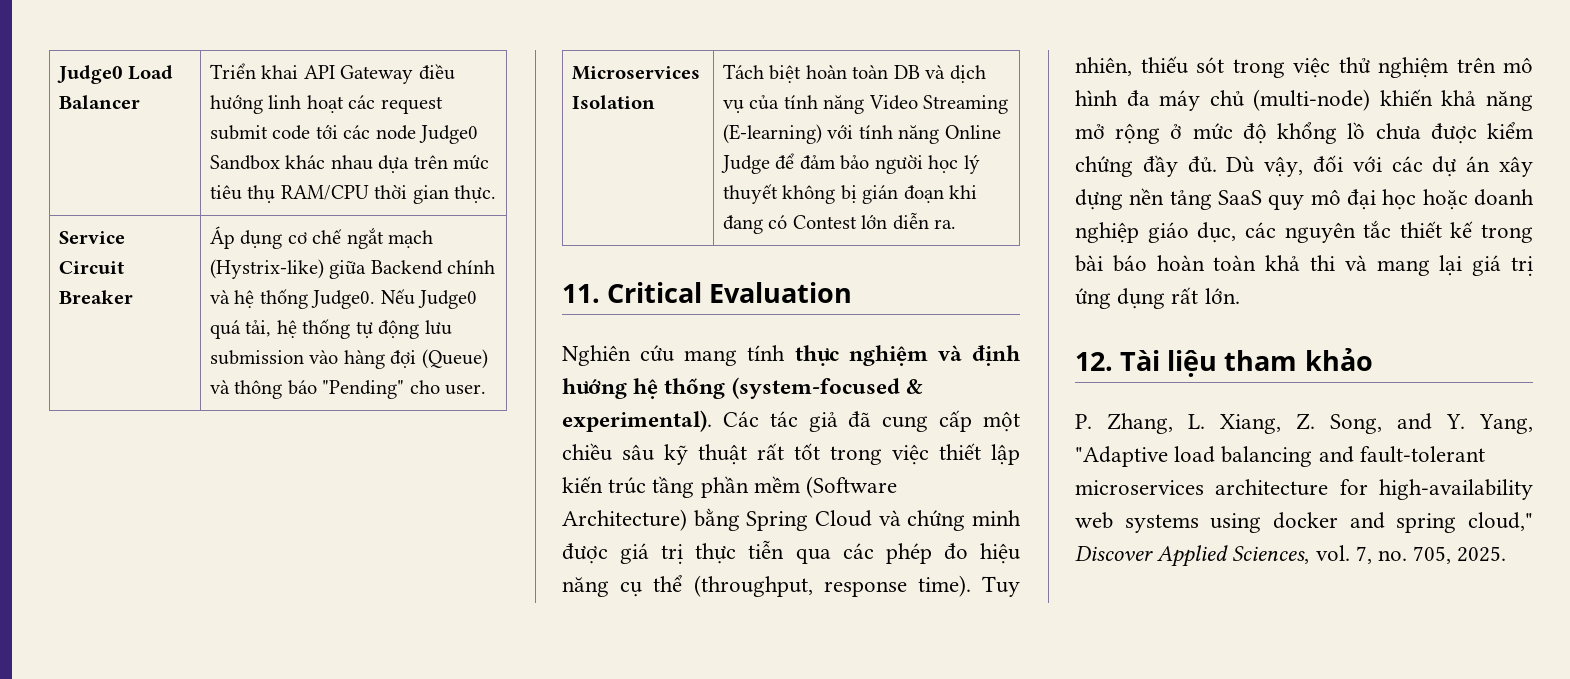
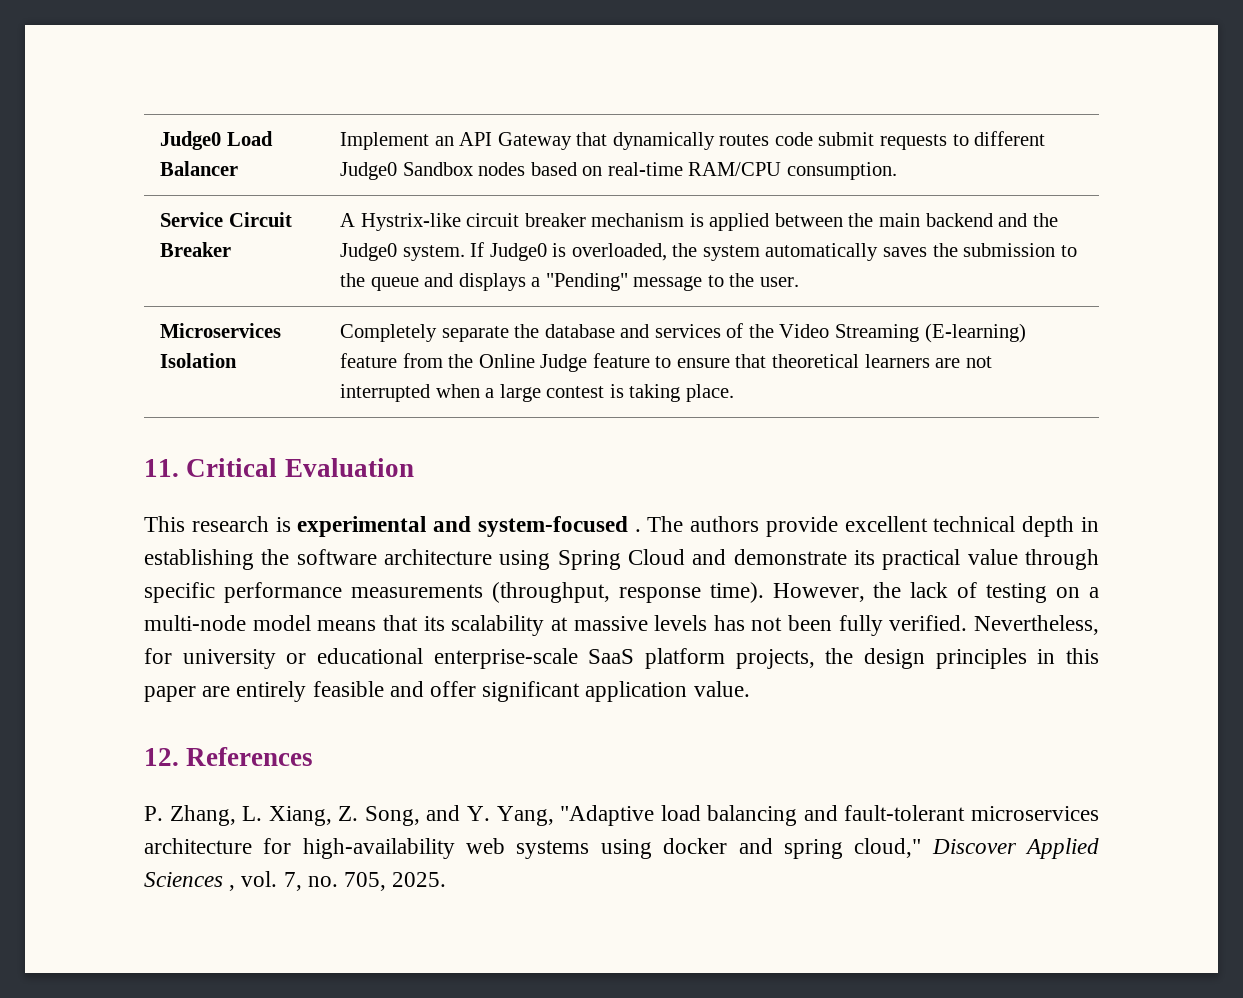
[209,63,455,84] [209,94,443,114] [209,124,479,144] [209,155,490,174] [209,184,497,204] [58,231,125,244] [58,261,124,274] [58,290,133,304] [209,226,434,249] [209,259,496,279] [209,289,478,309] [209,319,452,339] [209,349,488,369] [209,380,487,399] [571,66,700,80] [571,95,655,109] [722,64,986,84] [722,95,1009,114] [722,124,1001,144] [720,153,980,174] [722,184,978,204] [722,212,957,234] [562,282,853,303] [562,345,1021,366] [562,377,923,399] [562,410,1020,432] [562,443,1020,465] [562,476,898,498] [562,508,1021,531] [562,540,1020,564] [562,575,1020,597] [1075,56,1533,78] [1075,89,1533,111] [1075,122,1533,144] [1075,155,1533,177] [1075,188,1534,210] [1075,220,1533,243] [1075,255,1533,276] [1075,287,1240,309] [1075,348,1373,377] Triển khai API Gateway điều hướng linh hoạt các request submit code tới các node Judge0 Sandbox khác nhau dựa trên mức tiêu thụ RAM/CPU thời gian thực. // Service Circuit Breaker | Áp dụng cơ chế ngắt mạch (Hystrix-like) giữa Backend chính và hệ thống Judge0. Nếu Judge0 quá tải, hệ thống tự động lưu submission vào hàng đợi (Queue) và thông báo "Pending" cho user. // Microservices Isolation | Tách biệt hoàn toàn DB và dịch vụ của tính năng Video Streaming (E-learning) với tính năng Online Judge để đảm bảo người học lý thuyết không bị gián đoạn khi đang có Contest lớn diễn ra. // 11. Critical Evaluation // Nghiên cứu mang tính thực nghiệm và định hướng hệ thống (system-focused & experimental). Các tác giả đã cung cấp một chiều sâu kỹ thuật rất tốt trong việc thiết lập kiến trúc tầng phần mềm (Software Architecture) bằng Spring Cloud và chứng minh được giá trị thực tiễn qua các phép đo hiệu năng cụ thể (throughput, response time). Tuy nhiên, thiếu sót trong việc thử nghiệm trên mô hình đa máy chủ (multi-node) khiến khả năng mở rộng ở mức độ khổng lồ chưa được kiểm chứng đầy đủ. Dù vậy, đối với các dự án xây dựng nền tảng SaaS quy mô đại học hoặc doanh nghiệp giáo dục, các nguyên tắc thiết kế trong bài báo hoàn toàn khả thi và mang lại giá trị ứng dụng rất lớn. // 12. Tài liệu tham khảo -> [340,131,1046,150] [340,162,897,180] [160,212,292,227] [160,242,232,257] [340,213,1058,231] [340,242,1077,261] [340,273,799,291] [160,323,282,338] [160,353,238,368] [340,323,1026,343] [340,353,992,372] [340,384,734,402] [144,458,414,477] [144,516,1099,537] [144,549,1099,570] [144,582,1099,603] [144,615,1099,636] [144,648,1099,669] [144,681,750,702] [144,747,314,766] Implement an API Gateway that dynamically routes code submit requests to different Judge0 Sandbox nodes based on real-time RAM/CPU consumption. // Service Circuit Breaker | A Hystrix-like circuit breaker mechanism is applied between the main backend and the Judge0 system. If Judge0 is overloaded, the system automatically saves the submission to the queue and displays a "Pending" message to the user. // Microservices Isolation | Completely separate the database and services of the Video Streaming (E-learning) feature from the Online Judge feature to ensure that theoretical learners are not interrupted when a large contest is taking place. // 11. Critical Evaluation // This research is experimental and system-focused . The authors provide excellent technical depth in establishing the software architecture using Spring Cloud and demonstrate its practical value through specific performance measurements (throughput, response time). However, the lack of testing on a multi-node model means that its scalability at massive levels has not been fully verified. Nevertheless, for university or educational enterprise-scale SaaS platform projects, the design principles in this paper are entirely feasible and offer significant application value. // 12. References
[1232,546,1310,564] Sciences, -> [144,872,236,891] Sciences ,

